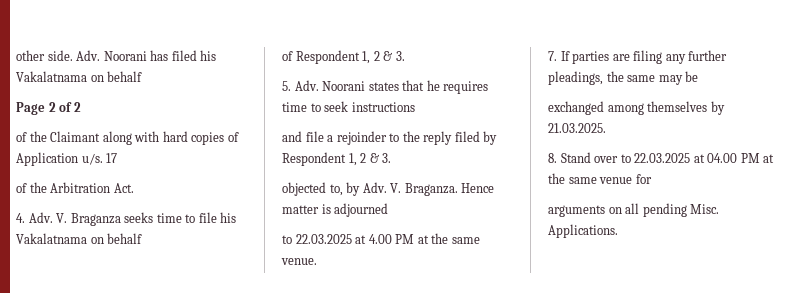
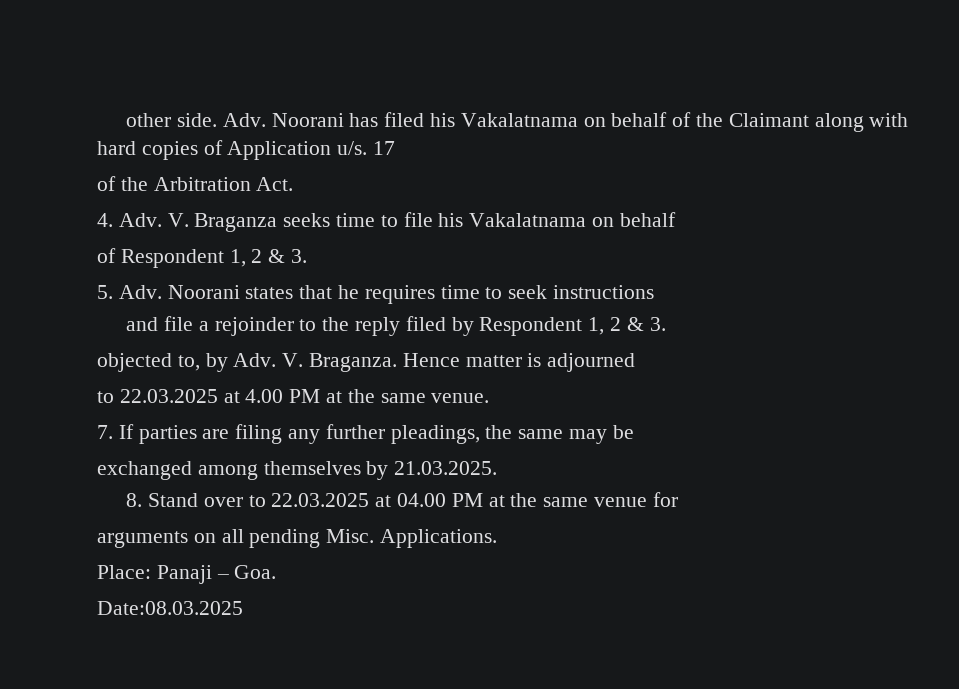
[16,102,81,115] // Page 2 of 2 // -> (668, 119) none
(618, 231) none -> [97,565,277,584] [97,601,243,615] // Place: Panaji – Goa. // Date:08.03.2025

